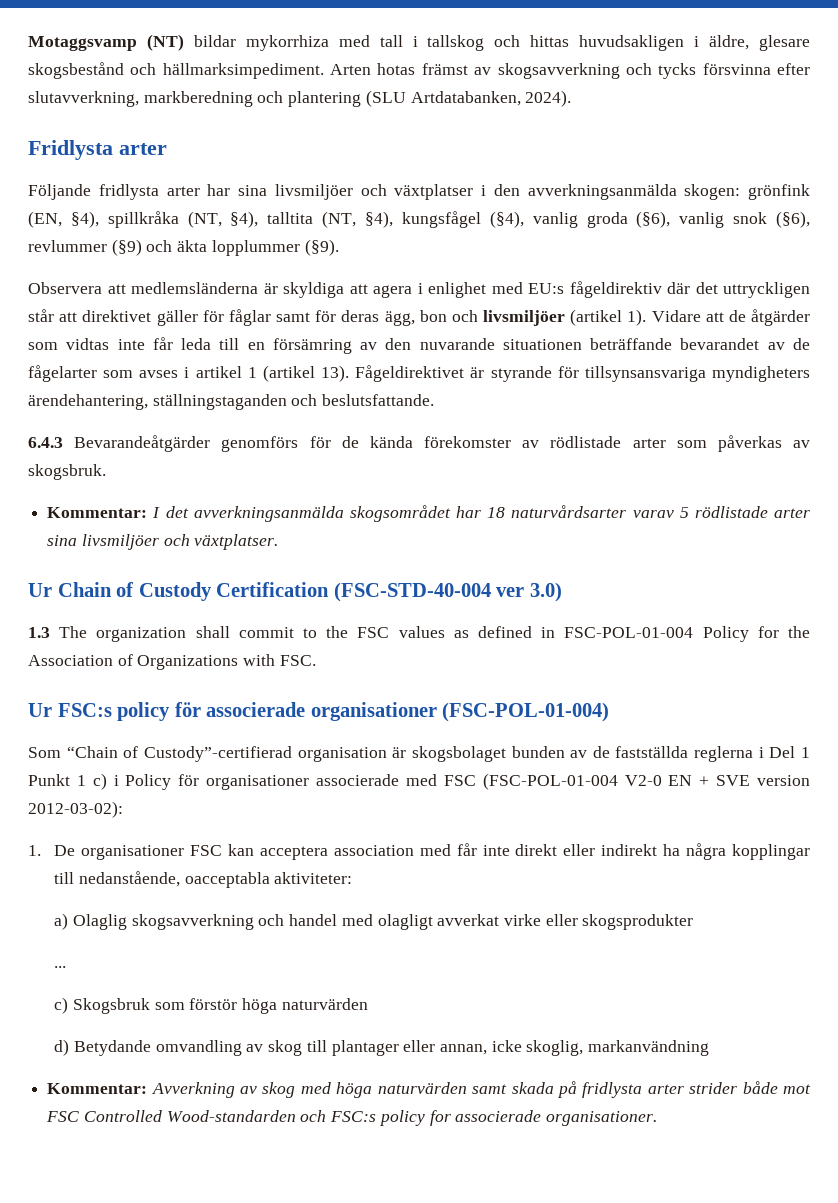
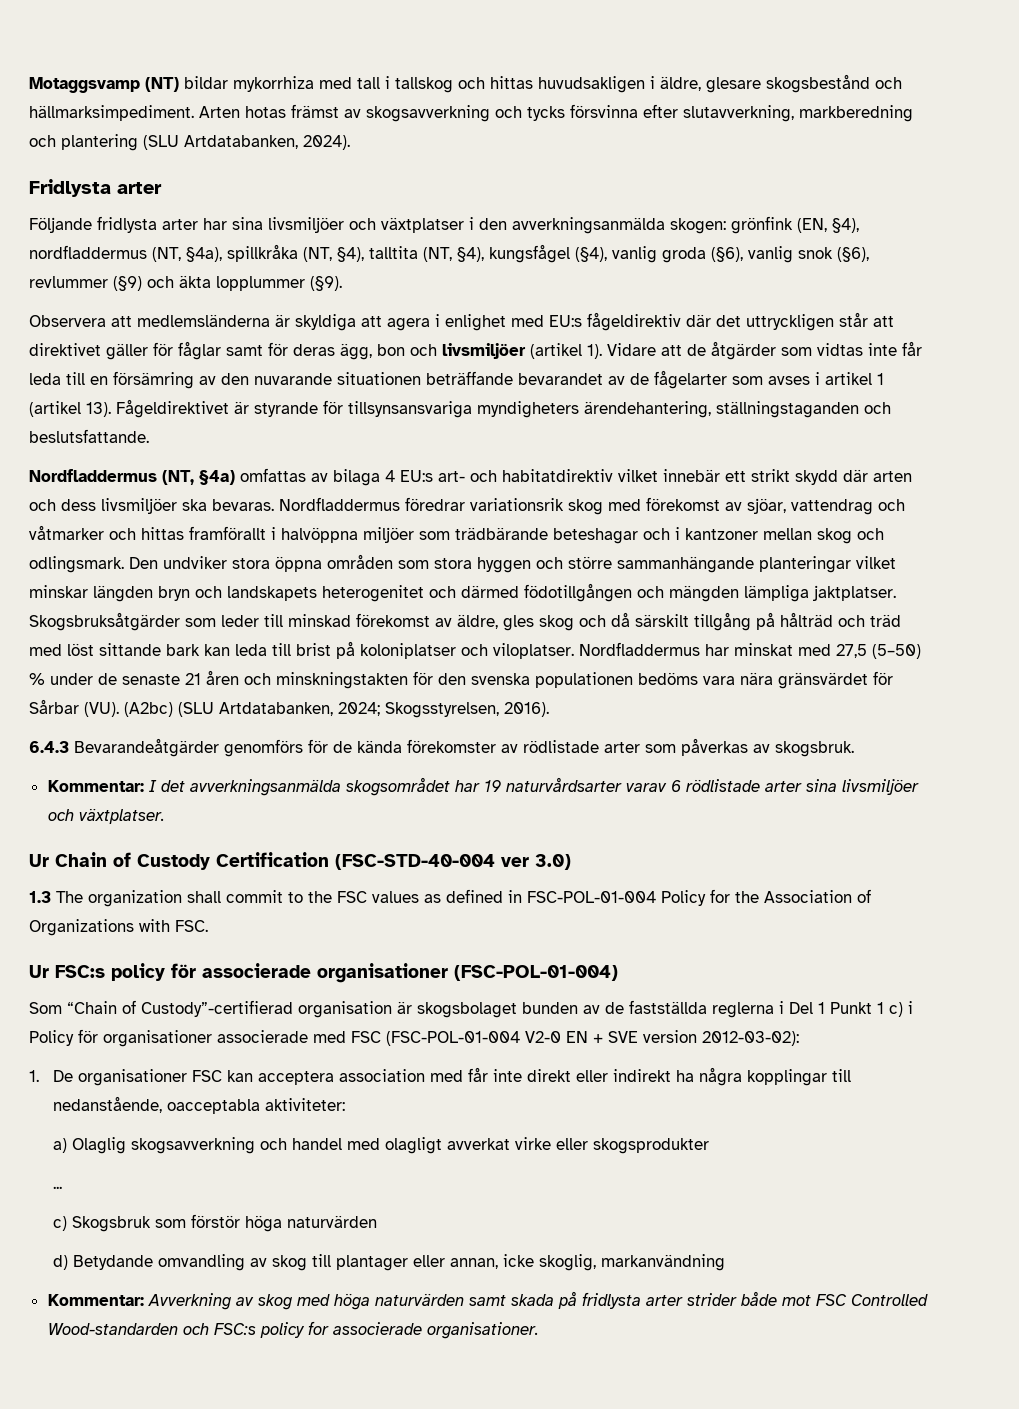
(99, 219) none -> [29,245,222,262] nordfladdermus (NT, §4a),
(435, 400) none -> [29,468,912,486] [29,497,905,515] [29,525,884,544] [29,554,896,573] [29,583,896,602] [29,612,901,631] [29,641,921,659] [29,670,893,689] [29,699,549,718] // Nordfladdermus (NT, §4a) omfattas av bilaga 4 EU:s art- och habitatdirektiv vilket innebär ett strikt skydd där arten och dess livsmiljöer ska bevaras. Nordfladdermus föredrar variationsrik skog med förekomst av sjöar, vattendrag och våtmarker och hittas framförallt i halvöppna miljöer som trädbärande beteshagar och i kantzoner mellan skog och odlingsmark. Den undviker stora öppna områden som stora hyggen och större sammanhängande planteringar vilket minskar längden bryn och landskapets heterogenitet och därmed födotillgången och mängden lämpliga jaktplatser. Skogsbruksåtgärder som leder till minskad förekomst av äldre, gles skog och då särskilt tillgång på hålträd och träd med löst sittande bark kan leda till brist på koloniplatser och viloplatser. Nordfladdermus har minskat med 27,5 (5–50) % under de senaste 21 åren och minskningstakten för den svenska populationen bedöms vara nära gränsvärdet för Sårbar (VU). (A2bc) (SLU Artdatabanken, 2024; Skogsstyrelsen, 2016).
[487,507,506,518] 18 -> [483,780,501,792] 19
[679,507,689,518] 5 -> [670,780,681,792] 6

